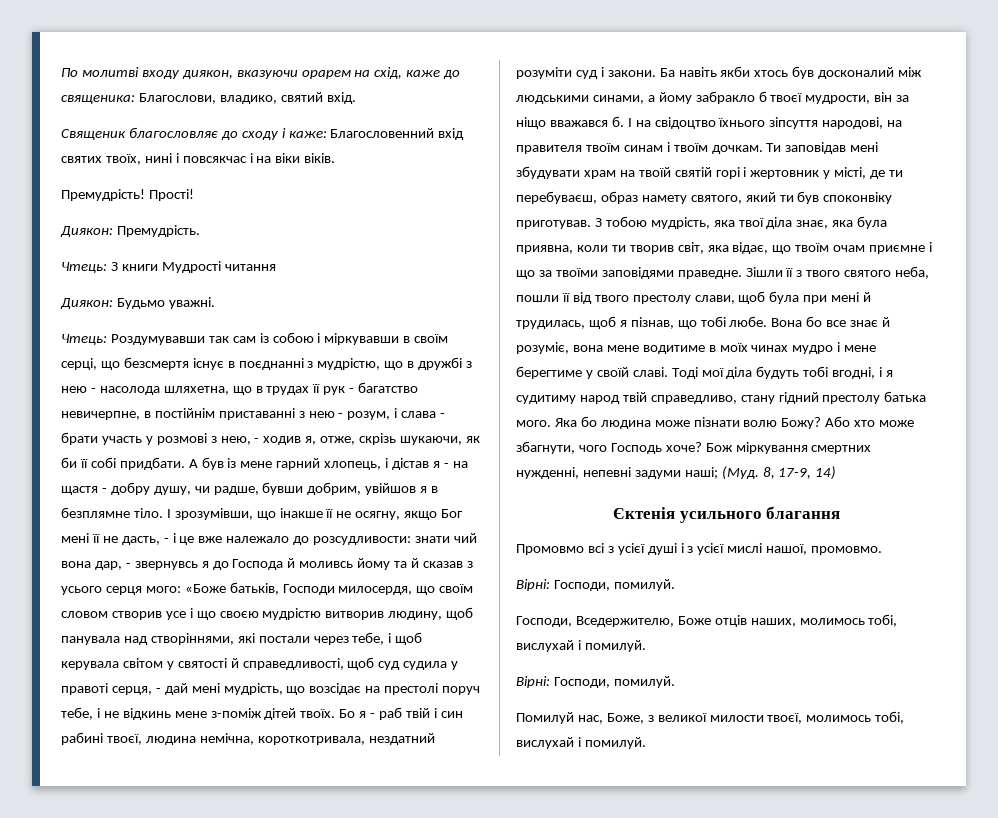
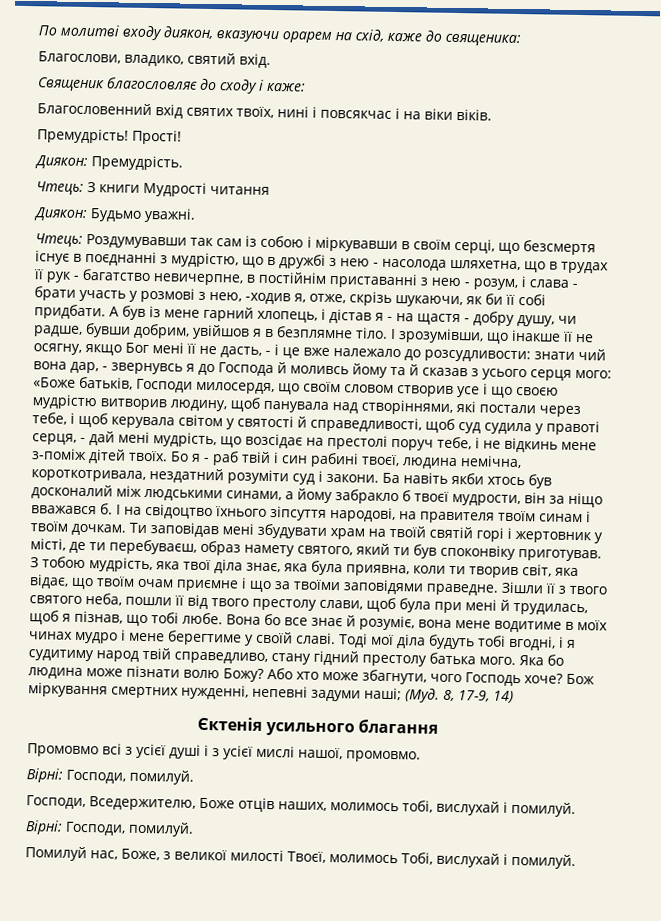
(135, 99) none -> (521, 40) //
(327, 134) none -> (306, 87) //
[254,436,302,445] - ходив -> [245,292,291,305] -ходив
[709,711,905,724] милости твоєї, молимось тобі, -> [230,849,433,865] милості Твоєї, молимось Тобі,

